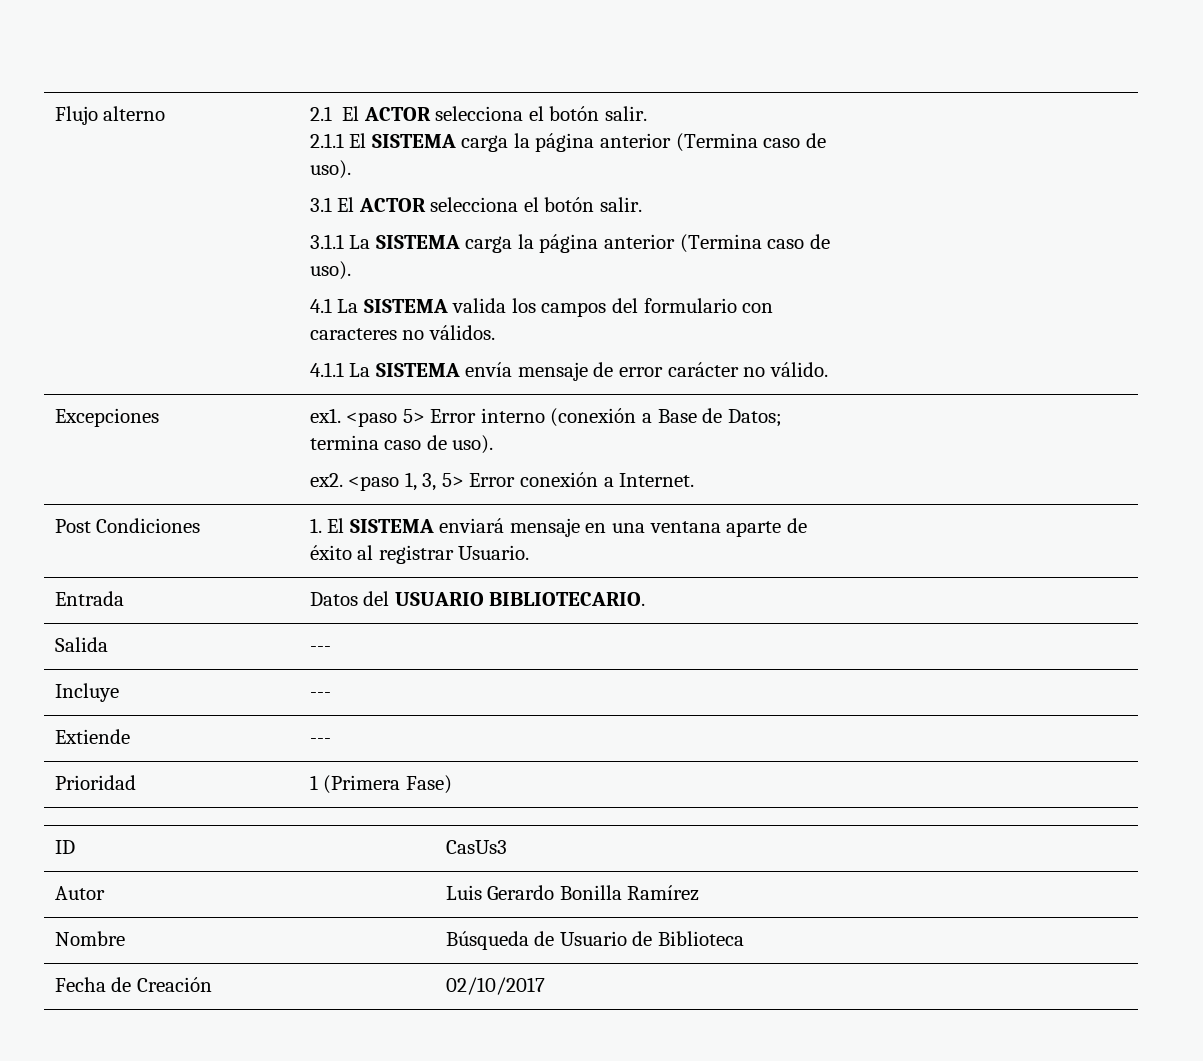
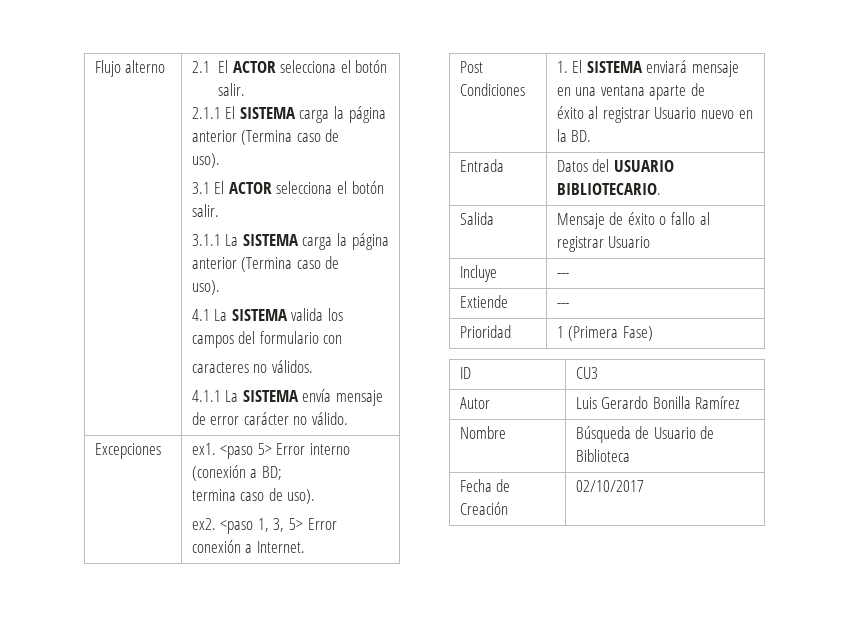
[657,408,782,427] Base de Datos; -> [261,466,282,480] BD;
[458,545,530,560] Usuario. -> [654,107,753,119] [556,129,592,142] Usuario nuevo en la BD.
[309,646,331,652] --- -> [556,212,710,229] [556,236,651,252] Mensaje de éxito o fallo al registrar Usuario
[445,840,507,854] CasUs3 -> [575,367,598,379] CU3

